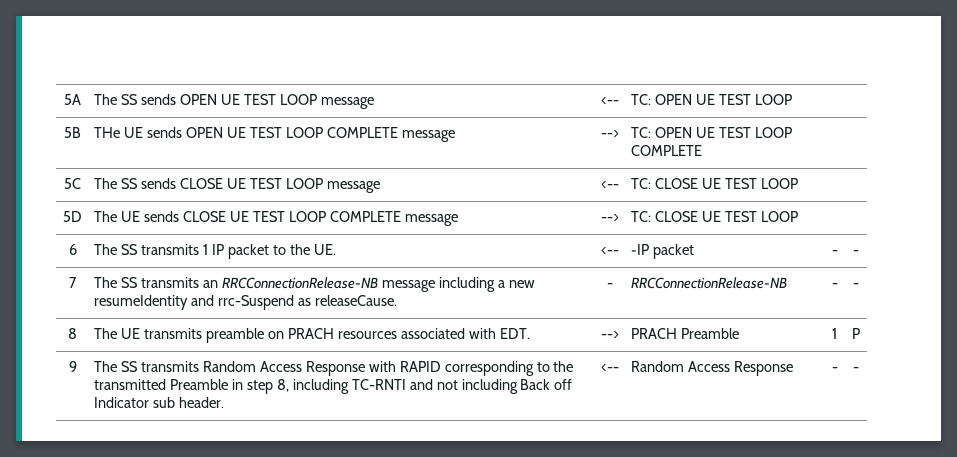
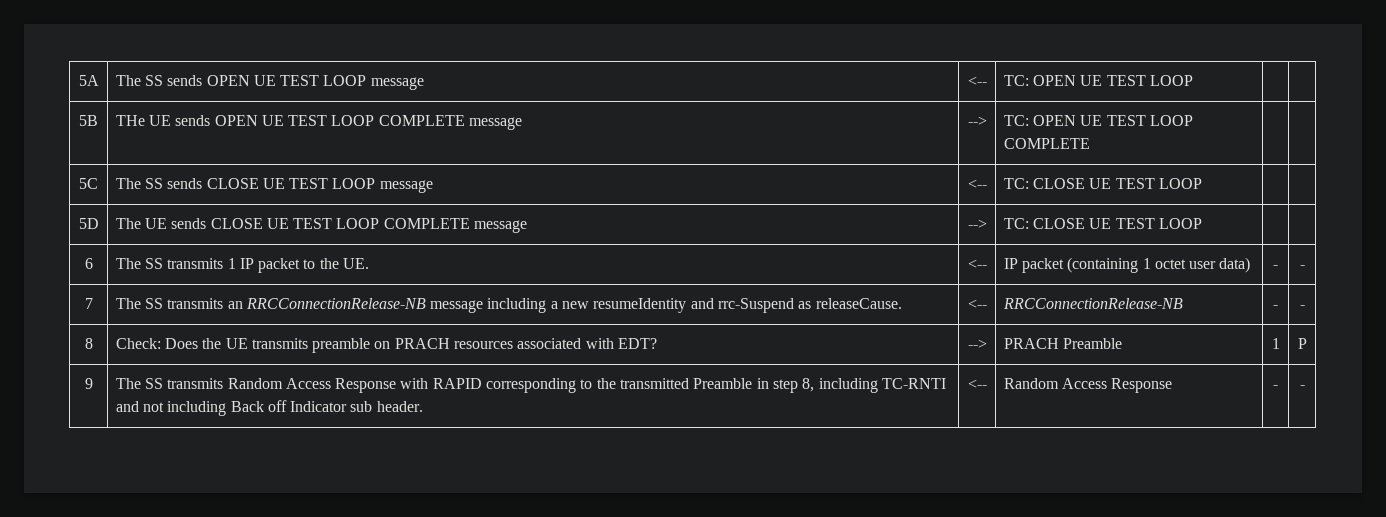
[631,244,695,259] -IP packet -> [1003,257,1251,273] IP packet (containing 1 octet user data)
[606,283,613,288] - -> [967,299,987,309] <--
[94,328,118,339] The -> [115,338,222,349] Check: Does the
[499,328,530,339] EDT. -> [618,338,658,349] EDT?

